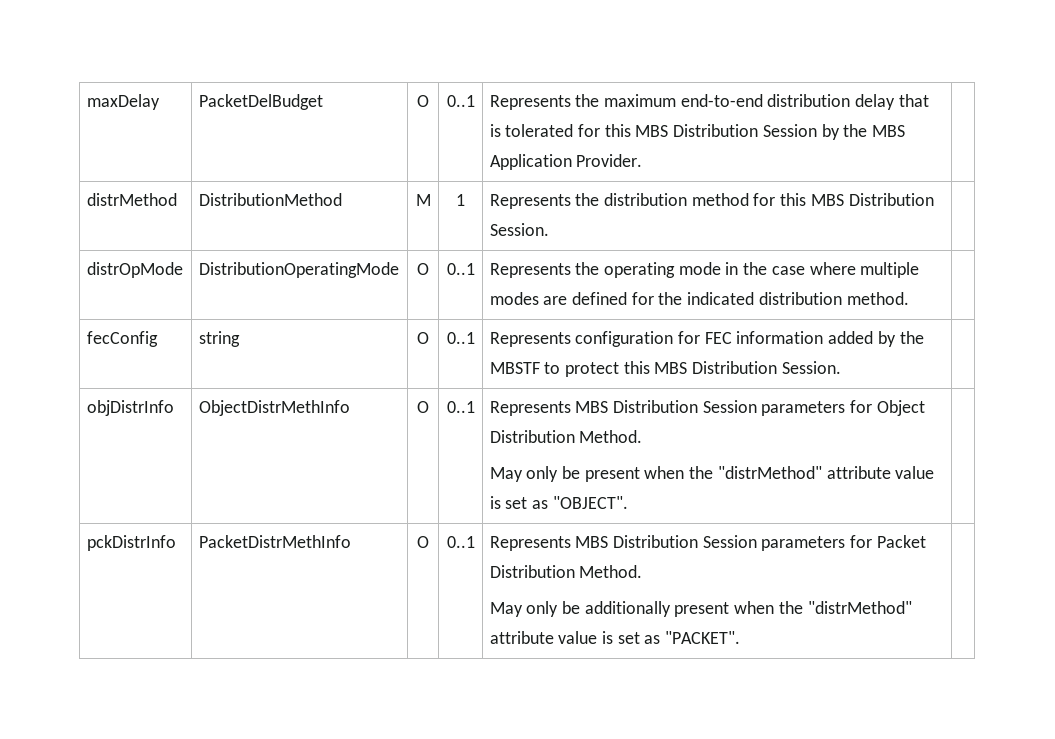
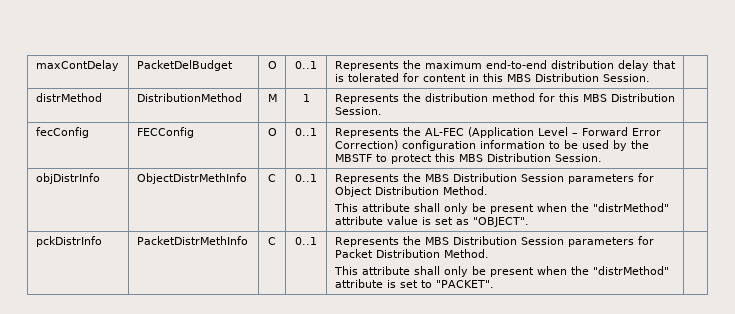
[86,94,160,110] maxDelay -> [35,60,119,71] maxContDelay
[604,124,906,140] [489,154,643,170] this MBS Distribution Session by the MBS Application Provider. -> [422,73,650,82] content in this MBS Distribution Session.
[86,262,183,278] [198,262,399,278] [417,263,429,275] [446,263,475,275] [489,262,920,278] [489,292,909,305] [86,331,158,347] [198,331,240,347] [417,332,429,344] [446,332,475,344] [489,331,874,347] distrOpMode | DistributionOperatingMode | O | 0..1 | Represents the operating mode in the case where multiple modes are defined for the indicated distribution method. | // fecConfig | string | O | 0..1 | Represents configuration for FEC information added -> [35,127,89,138] [136,127,194,138] [267,128,277,136] [295,128,317,136] [334,127,661,138] [334,140,609,151] fecConfig | FECConfig | O | 0..1 | Represents the AL-FEC (Application Level – Forward Error Correction) configuration information to be used
[417,401,429,413] [446,401,475,413] [489,401,571,416] O | 0..1 | Represents -> [268,174,276,182] [295,174,317,182] [334,173,421,184] C | 0..1 | Represents the
[489,467,523,482] May -> [333,203,440,212] This attribute shall
[417,536,429,548] [446,536,475,548] [489,536,571,551] O | 0..1 | Represents -> [268,237,276,245] [295,237,317,245] [334,236,421,247] C | 0..1 | Represents the
[489,601,912,617] [489,631,661,644] May only be additionally present when the "distrMethod" attribute value is set as -> [333,266,669,277] [334,279,432,288] This attribute shall only be present when the "distrMethod" attribute is set to

